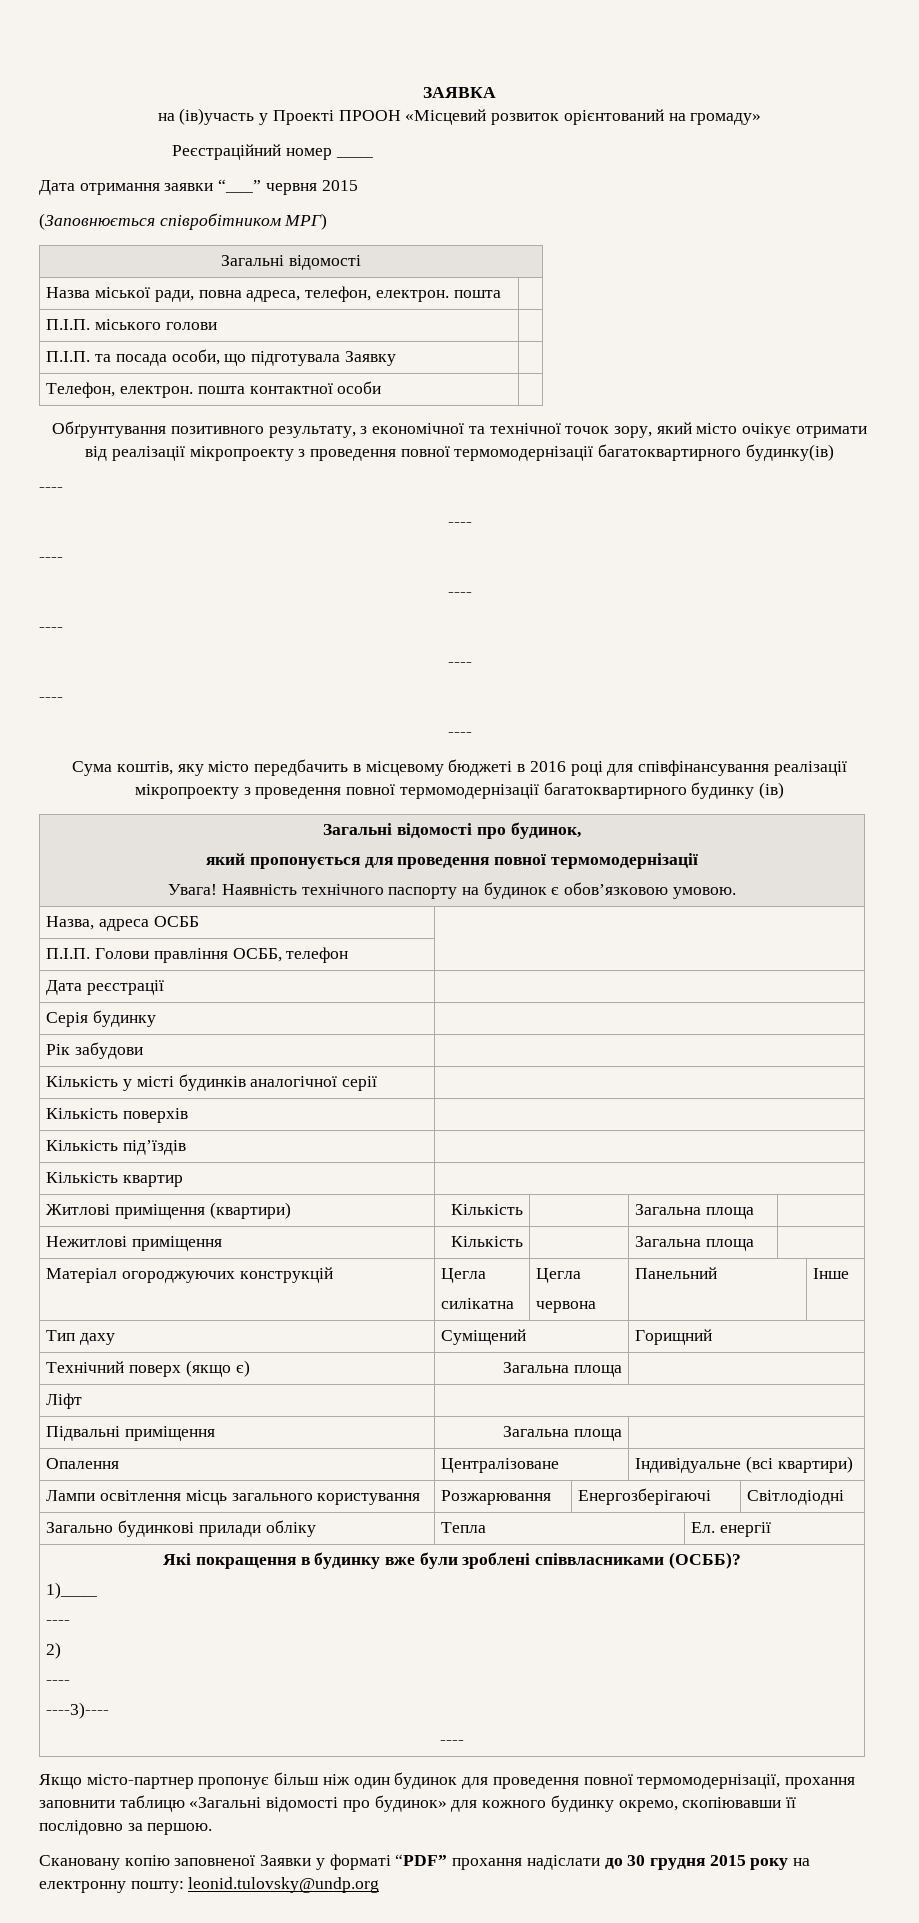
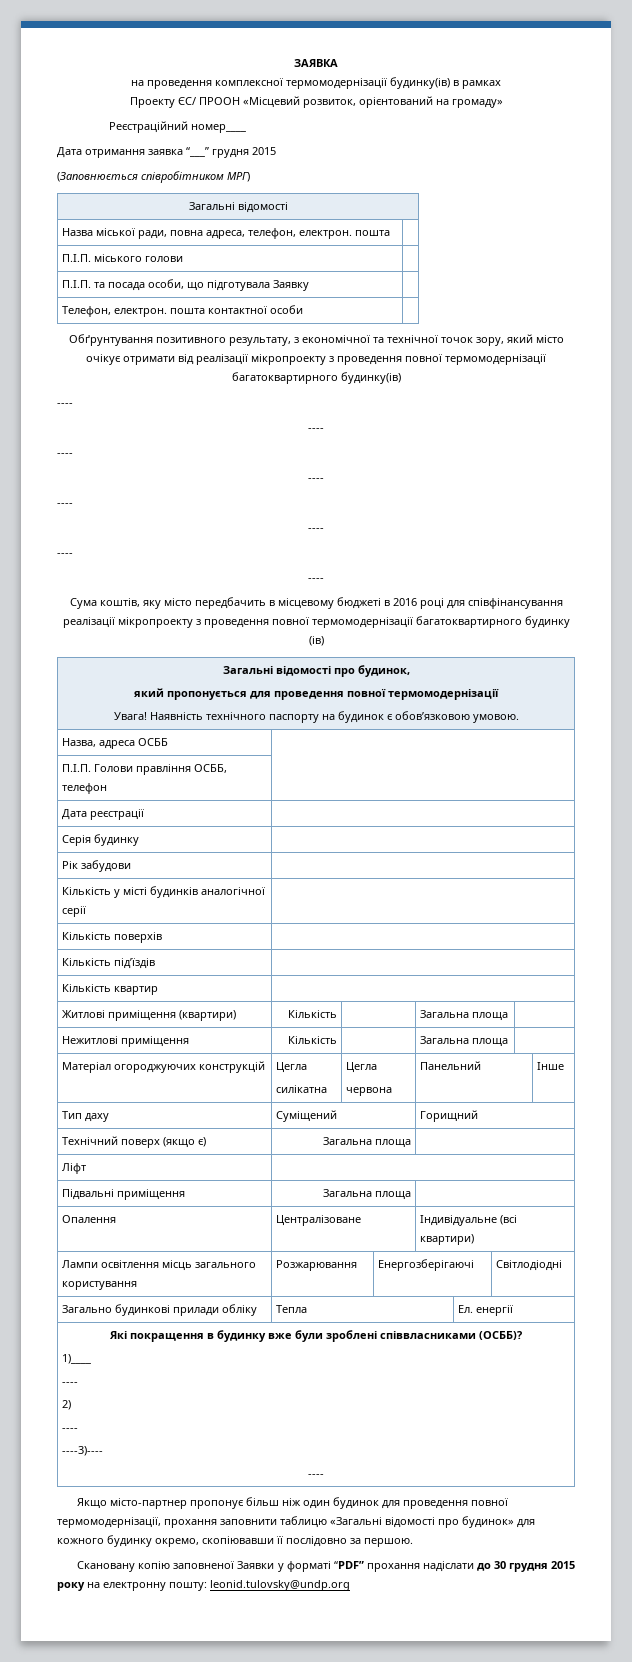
[179,108,334,125] (ів)участь у Проекті -> [147,77,501,89] [129,97,196,108] проведення комплексної термомодернізації будинку(ів) в рамках // Проекту ЄС/
[491,113,560,125] розвиток -> [302,99,356,108] розвиток,
[285,148,373,160] номер ____ -> [191,124,247,133] номер____
[164,179,317,195] заявки “___” червня -> [148,147,249,158] заявка “___” грудня

